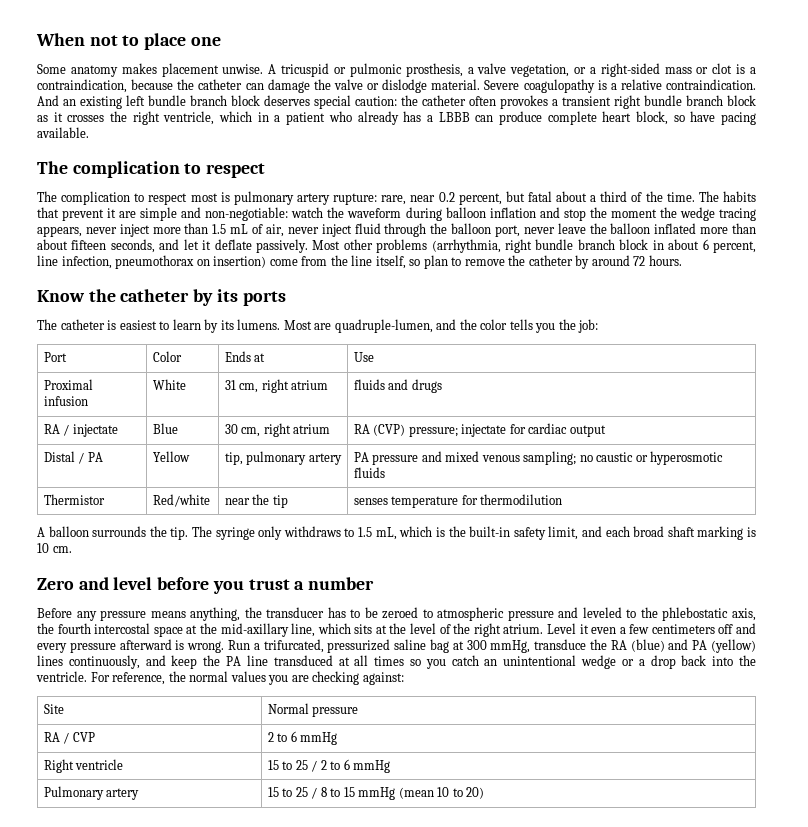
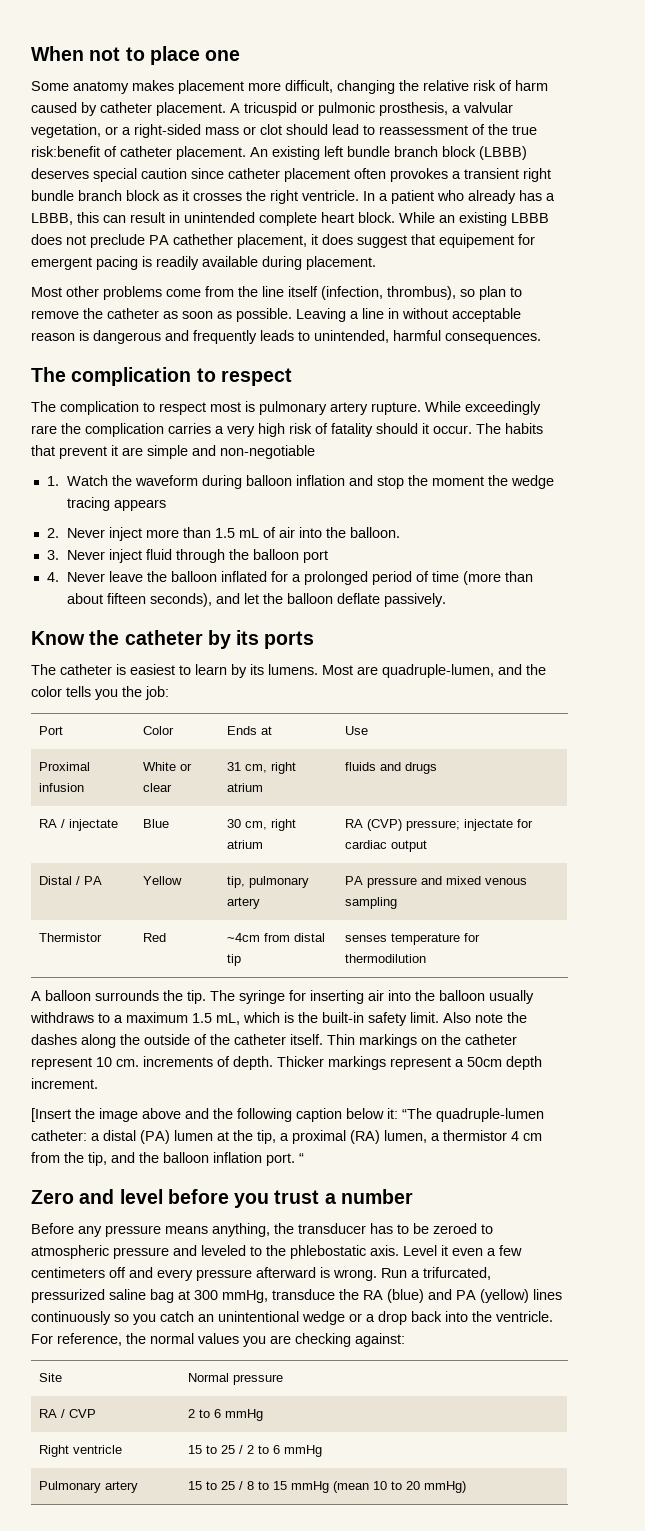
[222,64,264,74] unwise. -> [248,80,548,94] [31,102,226,116] more difficult, changing the relative risk of harm caused by catheter placement.
[477,63,507,74] valve -> [464,102,513,113] valvular
[736,64,757,74] [37,79,756,93] [37,95,76,106] is a contraindication, because the catheter can damage the valve or dislodge material. Severe coagulopathy is a relative contraindication. And an -> [286,124,537,135] [31,146,268,160] should lead to reassessment of the true risk:benefit of catheter placement. An
(260, 100) none -> [479,146,527,160] (LBBB)
[355,95,466,106] caution: the catheter -> [141,168,350,182] caution since catheter placement
[163,111,269,125] ventricle, which in -> [302,190,375,201] ventricle. In
[438,111,756,125] [37,127,89,138] LBBB can produce complete heart block, so have pacing available. -> [31,212,549,226] [31,234,535,248] [31,256,376,270] [31,286,522,300] [31,308,521,322] [31,330,541,344] LBBB, this can result in unintended complete heart block. While an existing LBBB does not preclude PA cathether placement, it does suggest that equipement for emergent pacing is readily available during placement. // Most other problems come from the line itself (infection, thrombus), so plan to remove the catheter as soon as possible. Leaving a line in without acceptable reason is dangerous and frequently leads to unintended, harmful consequences.
[333,191,695,205] rupture: rare, near 0.2 percent, but fatal about a third of the time. -> [371,401,541,415] [31,423,472,437] rupture. While exceedingly rare the complication carries a very high risk of fatality should it occur.
[205,207,324,221] non-negotiable: watch -> [220,445,315,459] [46,475,108,486] non-negotiable // 1. Watch
[37,226,117,237] appears, never -> [113,499,166,511] [46,528,105,538] appears // 2. Never
[265,224,319,237] air, never -> [278,527,400,538] [46,550,105,560] air into the balloon. // 3. Never
[494,225,555,237] port, never -> [302,550,328,563] [46,572,105,582] port // 4. Never
[700,227,729,234] more -> [270,571,501,585] for a prolonged period of time (more
[110,239,155,253] seconds, -> [149,593,212,607] seconds),
[202,240,212,250] it -> [262,593,333,604] the balloon
[312,239,757,253] [37,255,682,269] Most other problems (arrhythmia, right bundle branch block in about 6 percent, line infection, pneumothorax on insertion) come from the line itself, so plan to remove the catheter by around 72 hours. -> (446, 600) none
(186, 384) none -> [179,763,192,771] [142,783,172,792] or clear
[523,451,724,465] [353,467,385,478] [43,494,105,505] [152,494,210,507] [224,494,270,505] sampling; no caustic or hyperosmotic fluids // Thermistor | Red/white | near the -> [344,897,397,909] [38,933,102,942] [142,933,166,942] [226,933,325,942] sampling // Thermistor | Red | ~4cm from distal
[258,526,355,540] only withdraws to -> [289,990,534,1004] [30,1012,188,1023] for inserting air into the balloon usually withdraws to a maximum
[548,526,756,540] [37,543,72,553] limit, and each broad shaft marking is 10 cm. -> [410,1012,527,1023] [31,1034,517,1048] [31,1056,542,1070] [31,1078,98,1089] [31,1108,544,1122] [31,1130,542,1144] [31,1152,304,1166] limit. Also note the dashes along the outside of the catheter itself. Thin markings on the catheter represent 10 cm. increments of depth. Thicker markings represent a 50cm depth increment. // [Insert the image above and the following caption below it: “The quadruple-lumen catheter: a distal (PA) lumen at the tip, a proximal (RA) lumen, a thermistor 4 cm from the tip, and the balloon inflation port. “
[731,608,756,621] [37,623,544,637] axis, the fourth intercostal space at the mid-axillary line, which sits at the level of the right atrium. -> [370,1245,399,1256] axis.
[68,655,405,669] continuously, and keep the PA line transduced at all times -> [31,1311,111,1325] continuously
[466,787,485,799] 20) -> [405,1481,466,1493] 20 mmHg)

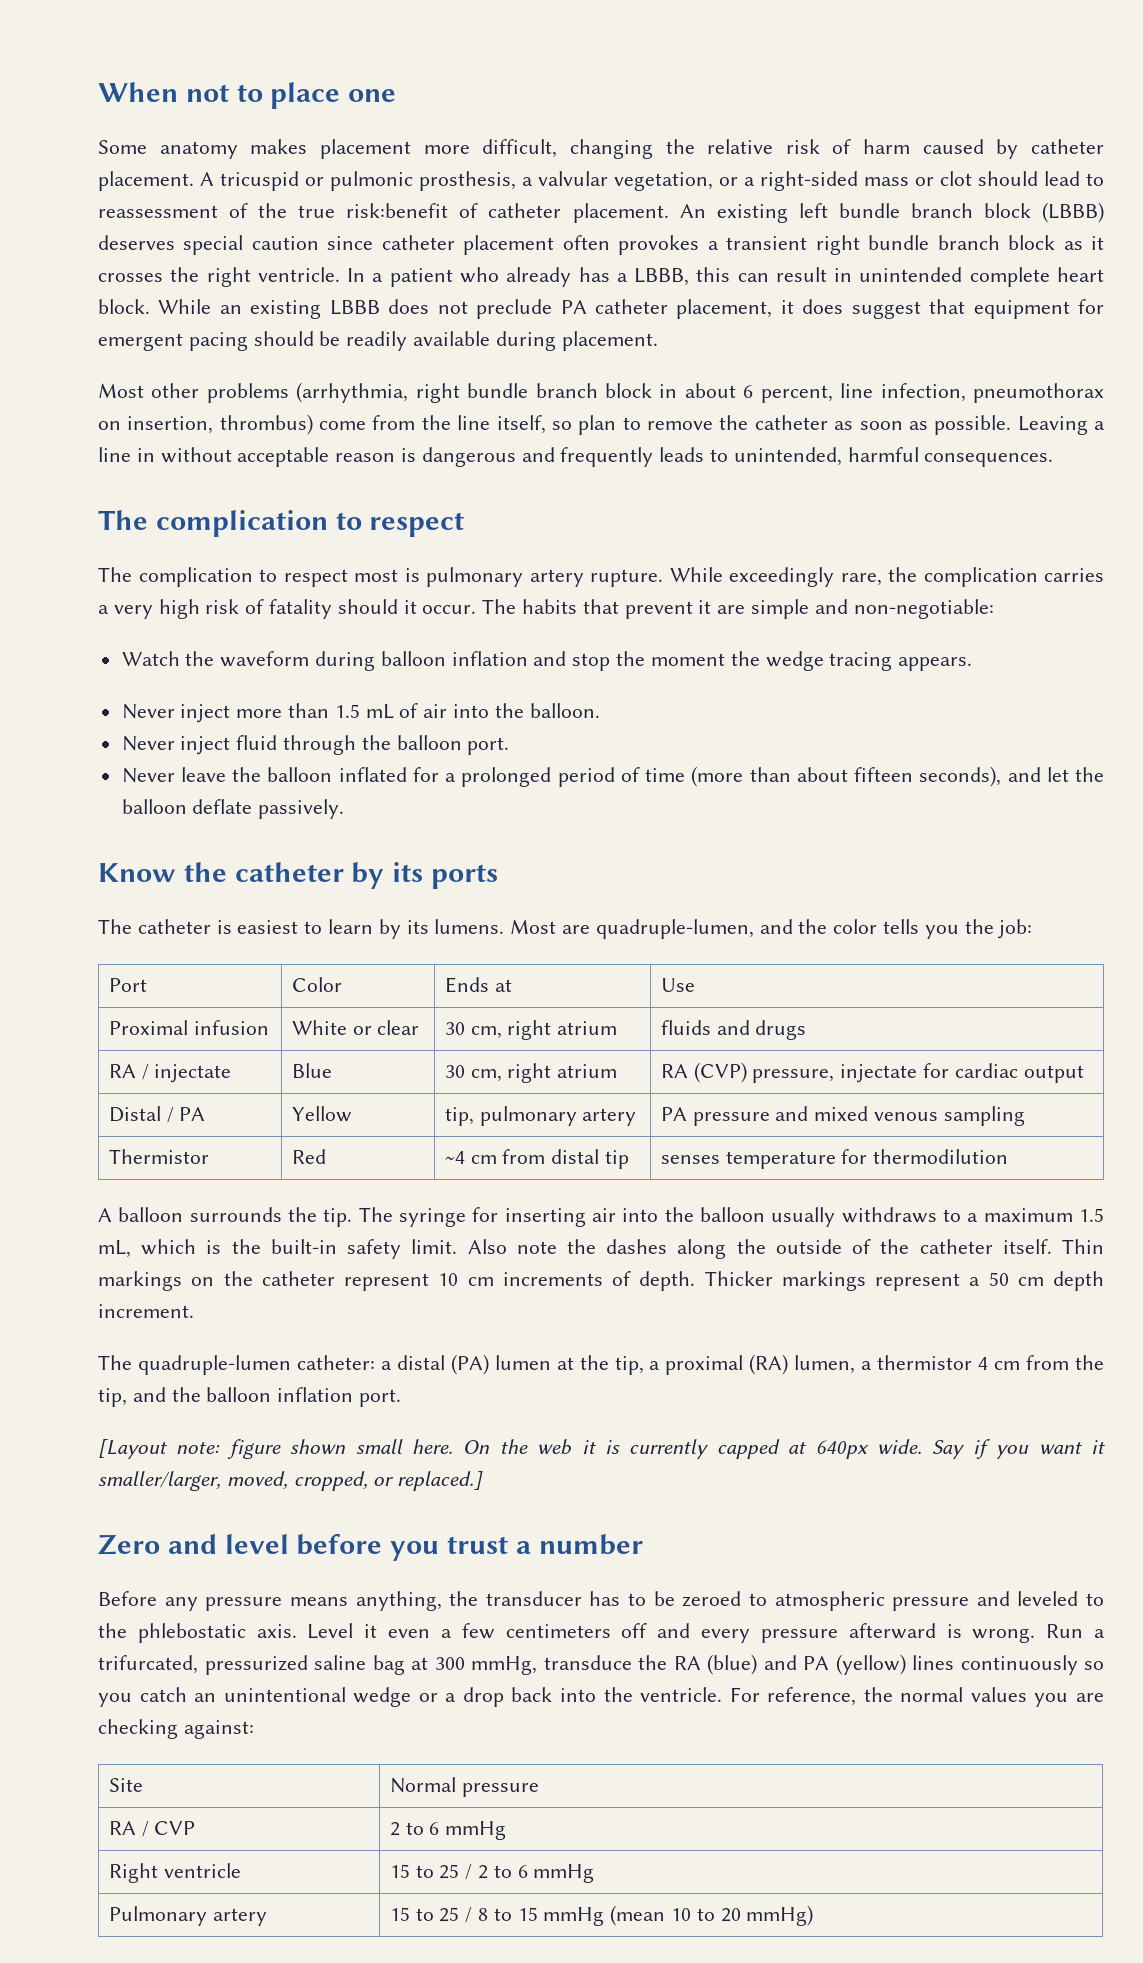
[173,234,233,245] cathether -> [594,299,668,314] catheter
[439,234,514,248] equipement -> [973,300,1070,319] equipment
[142,256,152,267] is -> [253,331,341,346] should be
(162, 293) none -> [296,382,1104,403] [98,414,313,435] (arrhythmia, right bundle branch block in about 6 percent, line infection, pneumothorax on insertion, thrombus)
[288,286,456,300] itself (infection, thrombus), -> [496,415,546,434] itself,
[31,425,57,434] rare -> [840,573,882,586] rare,
[220,445,315,459] [46,476,59,486] non-negotiable // 1. -> [853,599,994,619] non-negotiable: //
[113,499,166,511] [46,528,59,538] appears // 2. -> [898,657,973,671] appears. //
[46,550,59,560] 3. -> (600, 710) none
[302,550,328,563] [46,572,59,582] port // 4. -> [467,737,510,755] port. //
[226,762,241,771] 31 -> [444,1022,465,1035] 30
[405,820,460,831] pressure; -> [752,1069,835,1083] pressure,
[226,933,260,942] ~4cm -> [444,1151,497,1164] ~4 cm
[116,1059,139,1067] cm. -> [467,1277,494,1286] cm
[467,1057,502,1067] 50cm -> [988,1272,1044,1286] 50 cm
[31,1108,432,1122] [Insert the image above and the following caption below it: “The -> [98,1355,132,1370] The
[299,1153,304,1163] “ -> [98,1439,1105,1459] [98,1471,484,1491] // [Layout note: figure shown small here. On the web it is currently capped at 640px wide. Say if you want it smaller/larger, moved, cropped, or replaced.]

